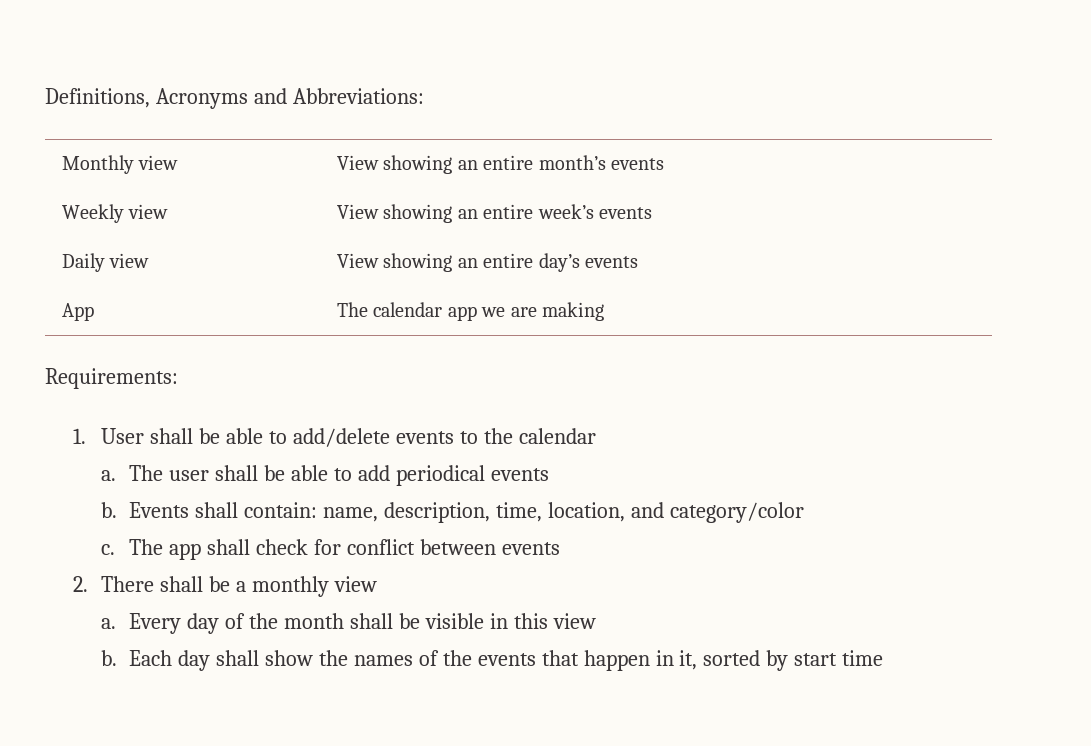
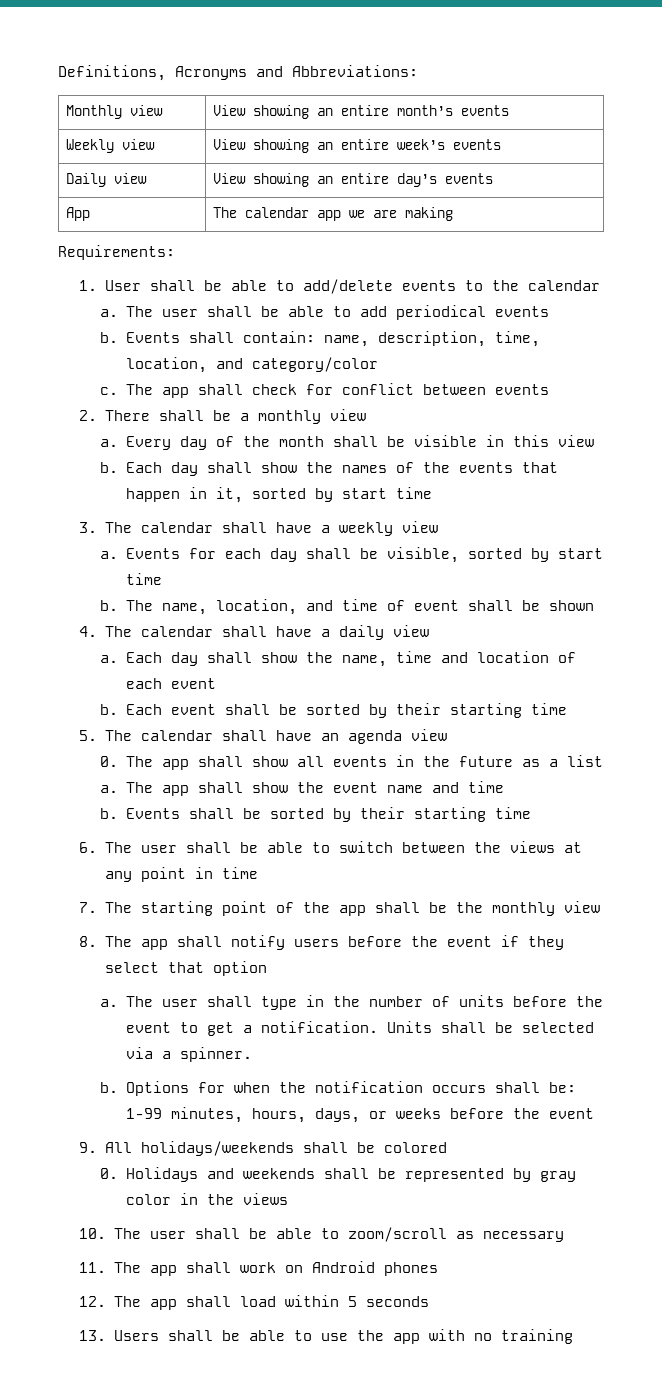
(884, 658) none -> [79,521,438,536] [100,547,603,563] [125,573,162,585] [100,599,594,615] [79,625,429,640] [100,651,576,667] [125,678,216,689] [100,703,567,718] [79,729,447,744] [100,755,603,770] [100,781,504,796] [100,807,531,822] [79,841,582,853] [104,867,258,882] [79,901,600,916] [79,935,564,950] [104,961,267,976] [100,995,603,1010] [125,1021,594,1036] [125,1047,252,1062] [100,1081,576,1096] [125,1107,594,1123] [79,1141,447,1156] [100,1167,576,1182] [125,1193,288,1205] [79,1227,564,1242] [79,1261,438,1276] [79,1295,429,1310] [79,1329,573,1344] // 3. The calendar shall have a weekly view // a. Events for each day shall be visible, sorted by start time // b. The name, location, and time of event shall be shown // 4. The calendar shall have a daily view // a. Each day shall show the name, time and location of each event // b. Each event shall be sorted by their starting time // 5. The calendar shall have an agenda view // 0. The app shall show all events in the future as a list // a. The app shall show the event name and time // b. Events shall be sorted by their starting time // 6. The user shall be able to switch between the views at any point in time // 7. The starting point of the app shall be the monthly view // 8. The app shall notify users before the event if they select that option // a. The user shall type in the number of units before the event to get a notification. Units shall be selected via a spinner. // b. Options for when the notification occurs shall be: 1-99 minutes, hours, days, or weeks before the event // 9. All holidays/weekends shall be colored // 0. Holidays and weekends shall be represented by gray color in the views // 10. The user shall be able to zoom/scroll as necessary // 11. The app shall work on Android phones // 12. The app shall load within 5 seconds // 13. Users shall be able to use the app with no training

